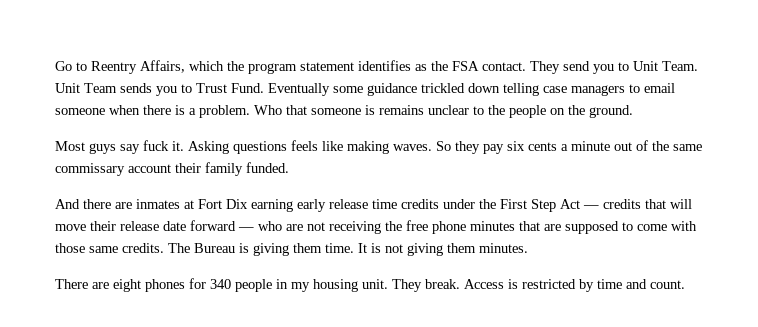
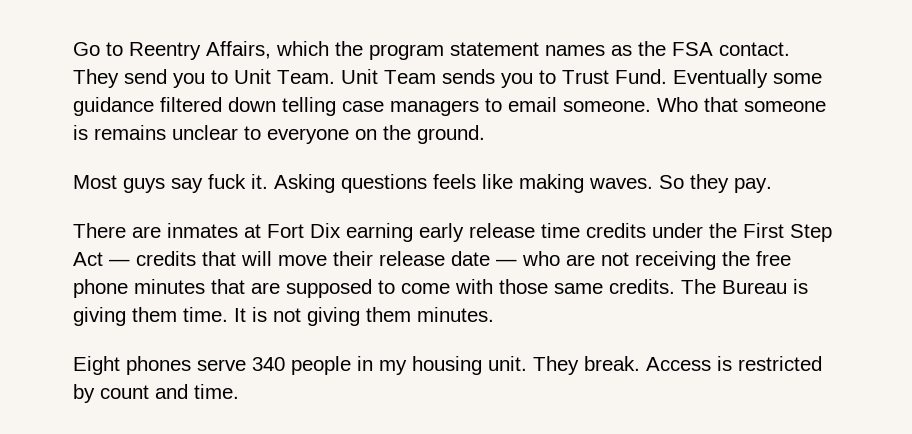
[358,60,411,71] identifies -> [545,45,605,56] names
[421,83,465,93] trickled -> [160,97,222,112] filtered
[55,105,250,118] someone when there is a problem. -> [563,101,651,112] someone.
[488,105,546,118] the people -> [267,128,349,144] everyone
[483,140,702,154] [55,162,289,176] [55,199,111,209] pay six cents a minute out of the same commissary account their family funded. // And there -> [734,178,772,193] [73,223,126,238] pay. // There
[190,220,236,231] forward -> (490, 258) none
[55,278,206,292] There are eight phones for -> [73,356,246,375] Eight phones serve
[597,279,685,289] time and count. -> [100,384,239,399] count and time.

